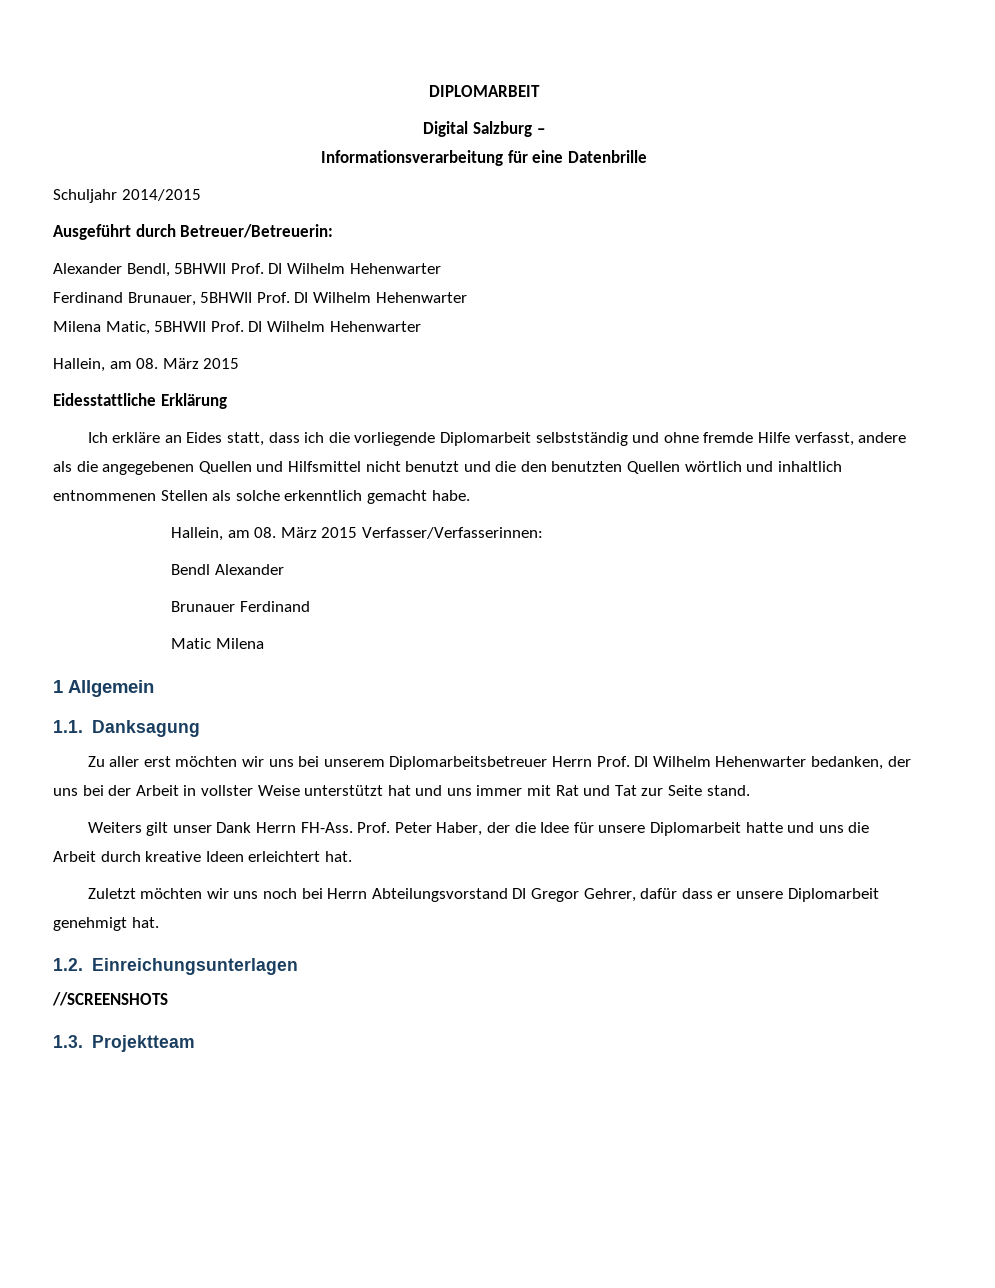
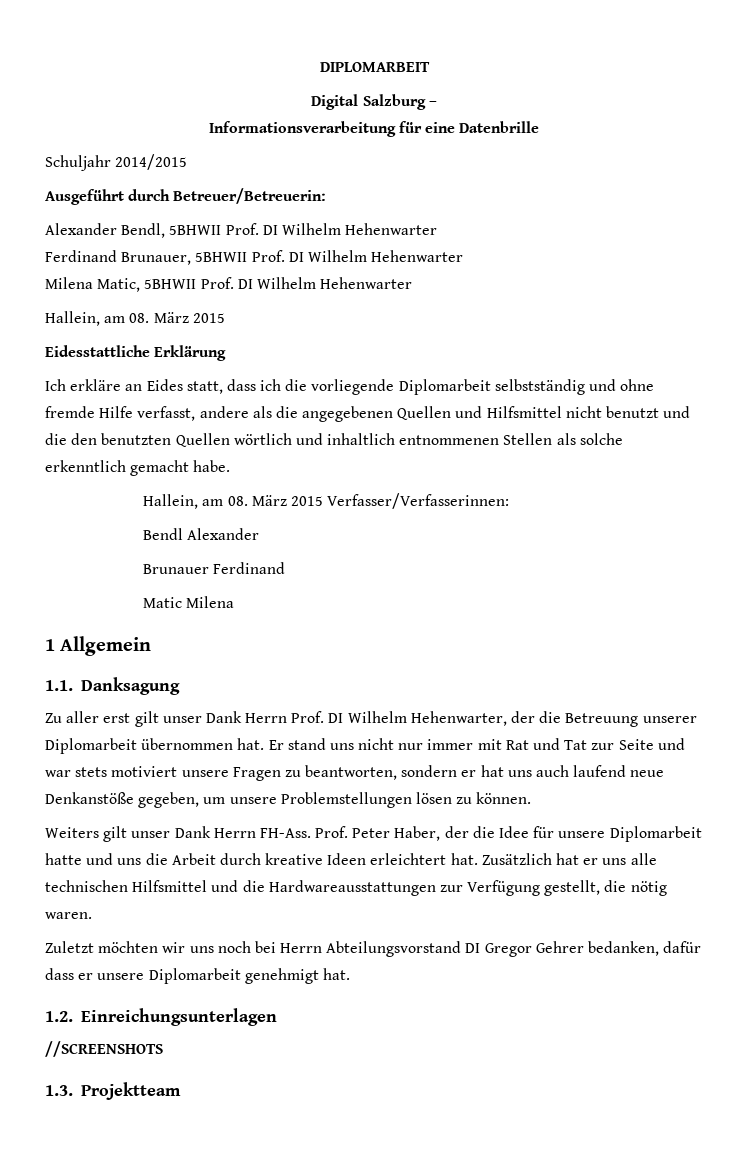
[175,756,911,770] [53,785,472,796] möchten wir uns bei unserem Diplomarbeitsbetreuer Herrn Prof. DI Wilhelm Hehenwarter bedanken, der uns bei der Arbeit in vollster Weise unterstützt hat und uns -> [134,711,697,727] [45,738,424,754] gilt unser Dank Herrn Prof. DI Wilhelm Hehenwarter, der die Betreuung unserer Diplomarbeit übernommen hat. Er stand uns nicht nur
[706,785,750,796] stand. -> [657,738,685,750] [45,765,665,781] [45,792,532,808] und war stets motiviert unsere Fragen zu beantworten, sondern er hat uns auch laufend neue Denkanstöße gegeben, um unsere Problemstellungen lösen zu können.
(352, 856) none -> [481,853,657,865] [45,880,667,896] [45,912,92,919] Zusätzlich hat er uns alle technischen Hilfsmittel und die Hardwareausstattungen zur Verfügung gestellt, die nötig waren.
[583,888,636,902] Gehrer, -> [535,941,660,956] Gehrer bedanken,

